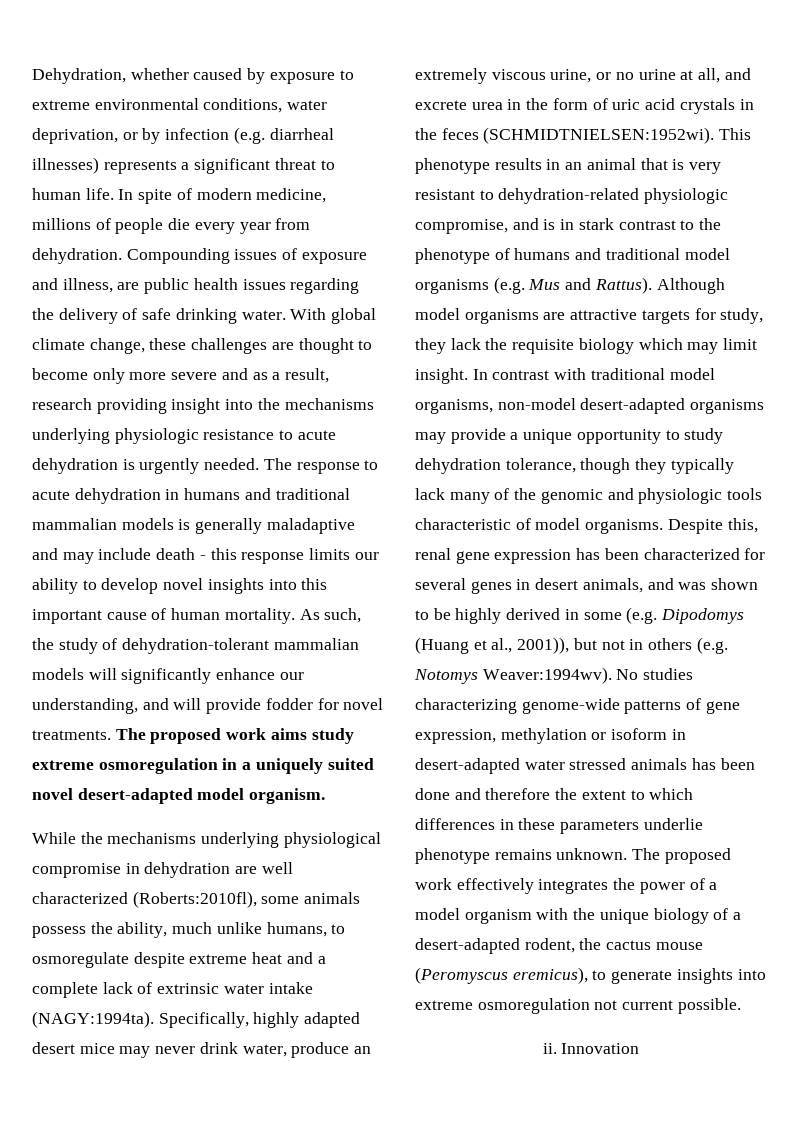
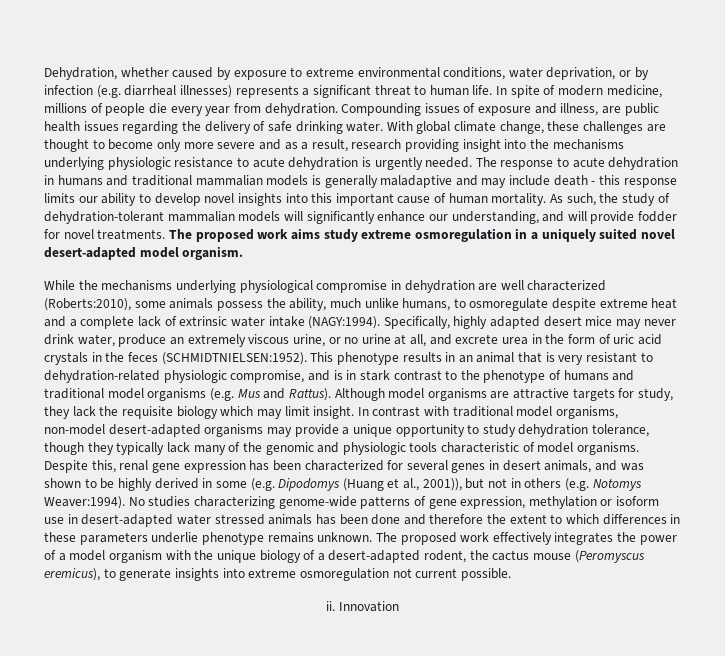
[132,891,257,908] (Roberts:2010fl), -> [44,298,131,311] (Roberts:2010),
[32,1011,154,1028] (NAGY:1994ta). -> [308,316,381,329] (NAGY:1994).
[483,127,715,144] (SCHMIDTNIELSEN:1952wi). -> [161,352,307,365] (SCHMIDTNIELSEN:1952).
[482,667,612,684] Weaver:1994wv). -> [44,496,125,509] Weaver:1994).
(668, 734) none -> [44,517,64,524] use

